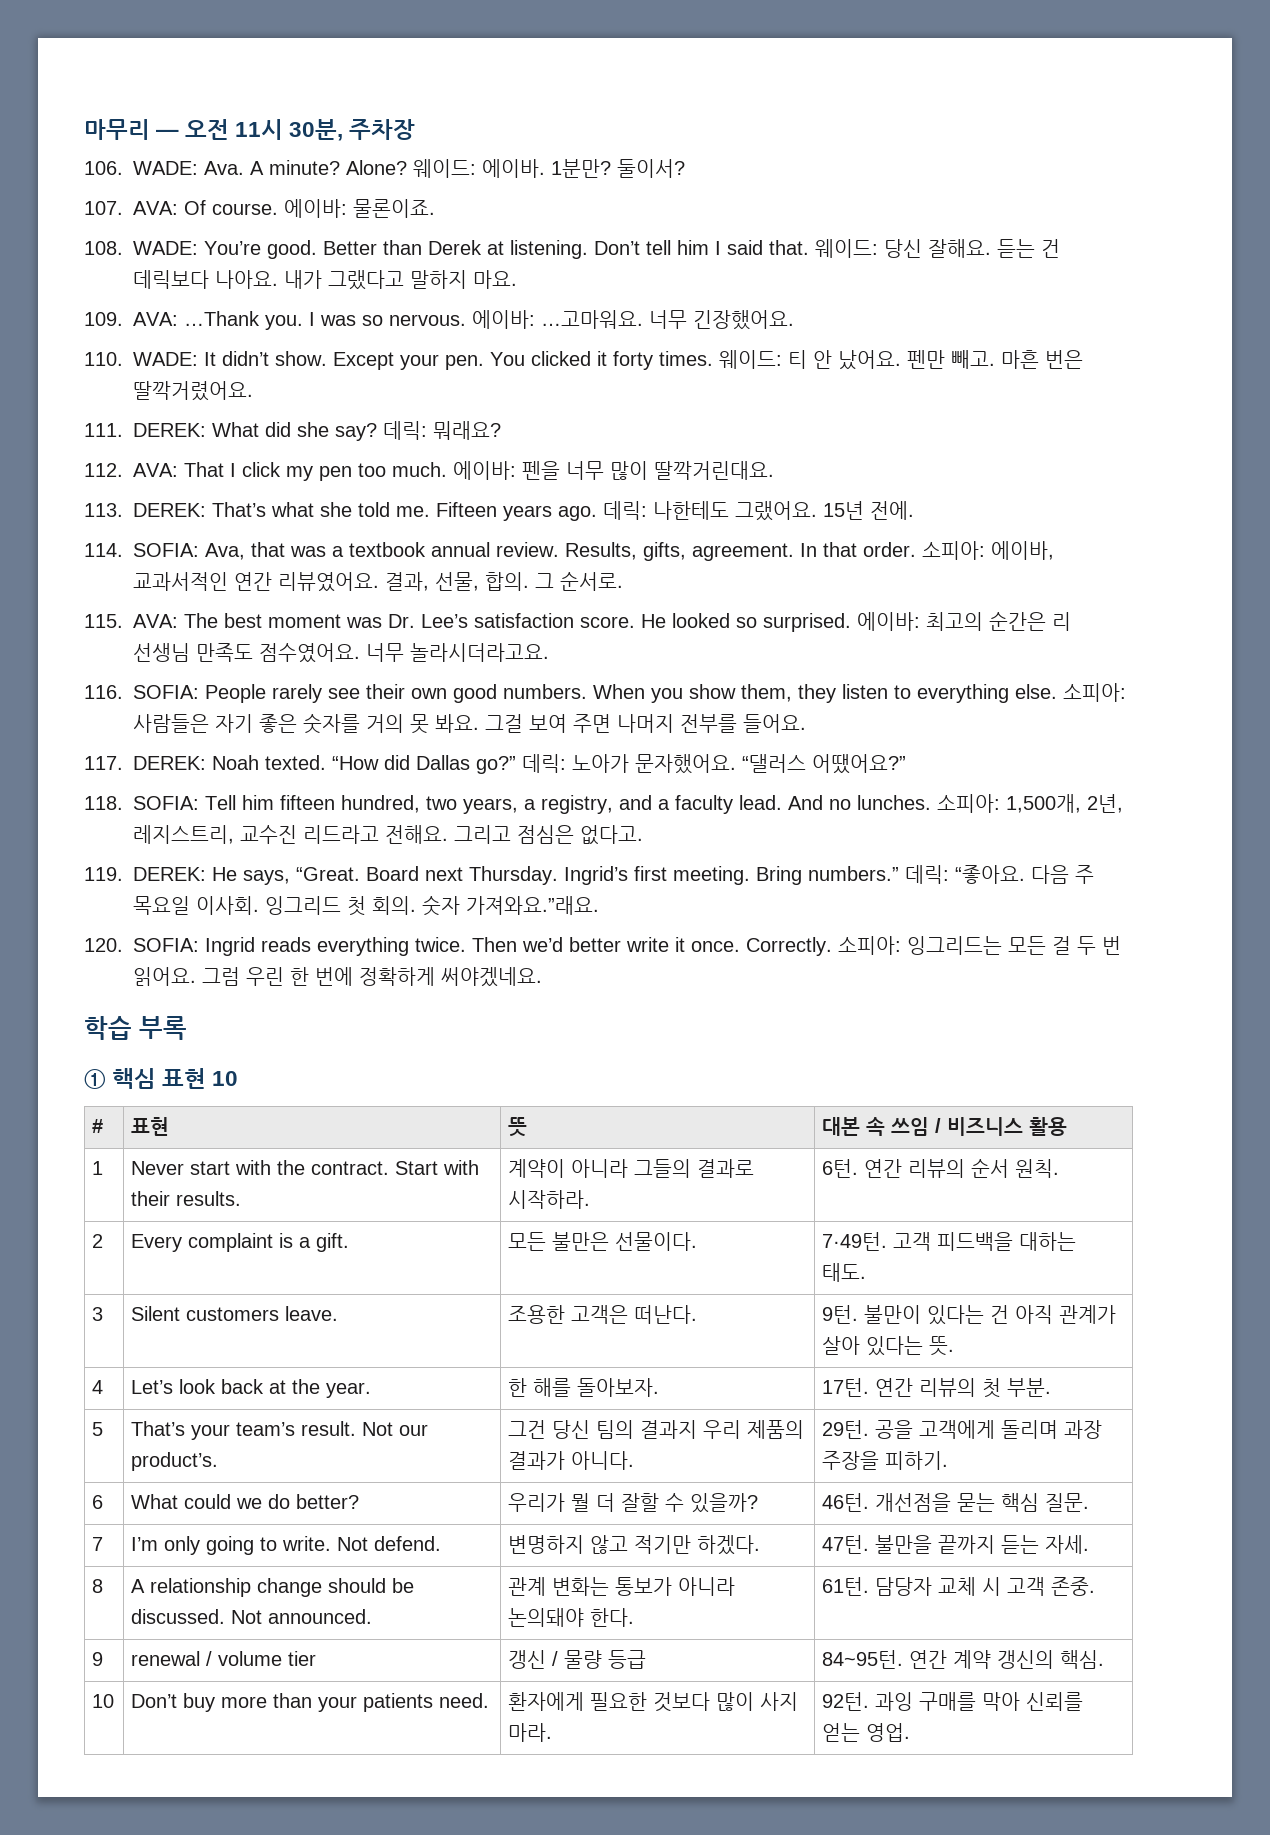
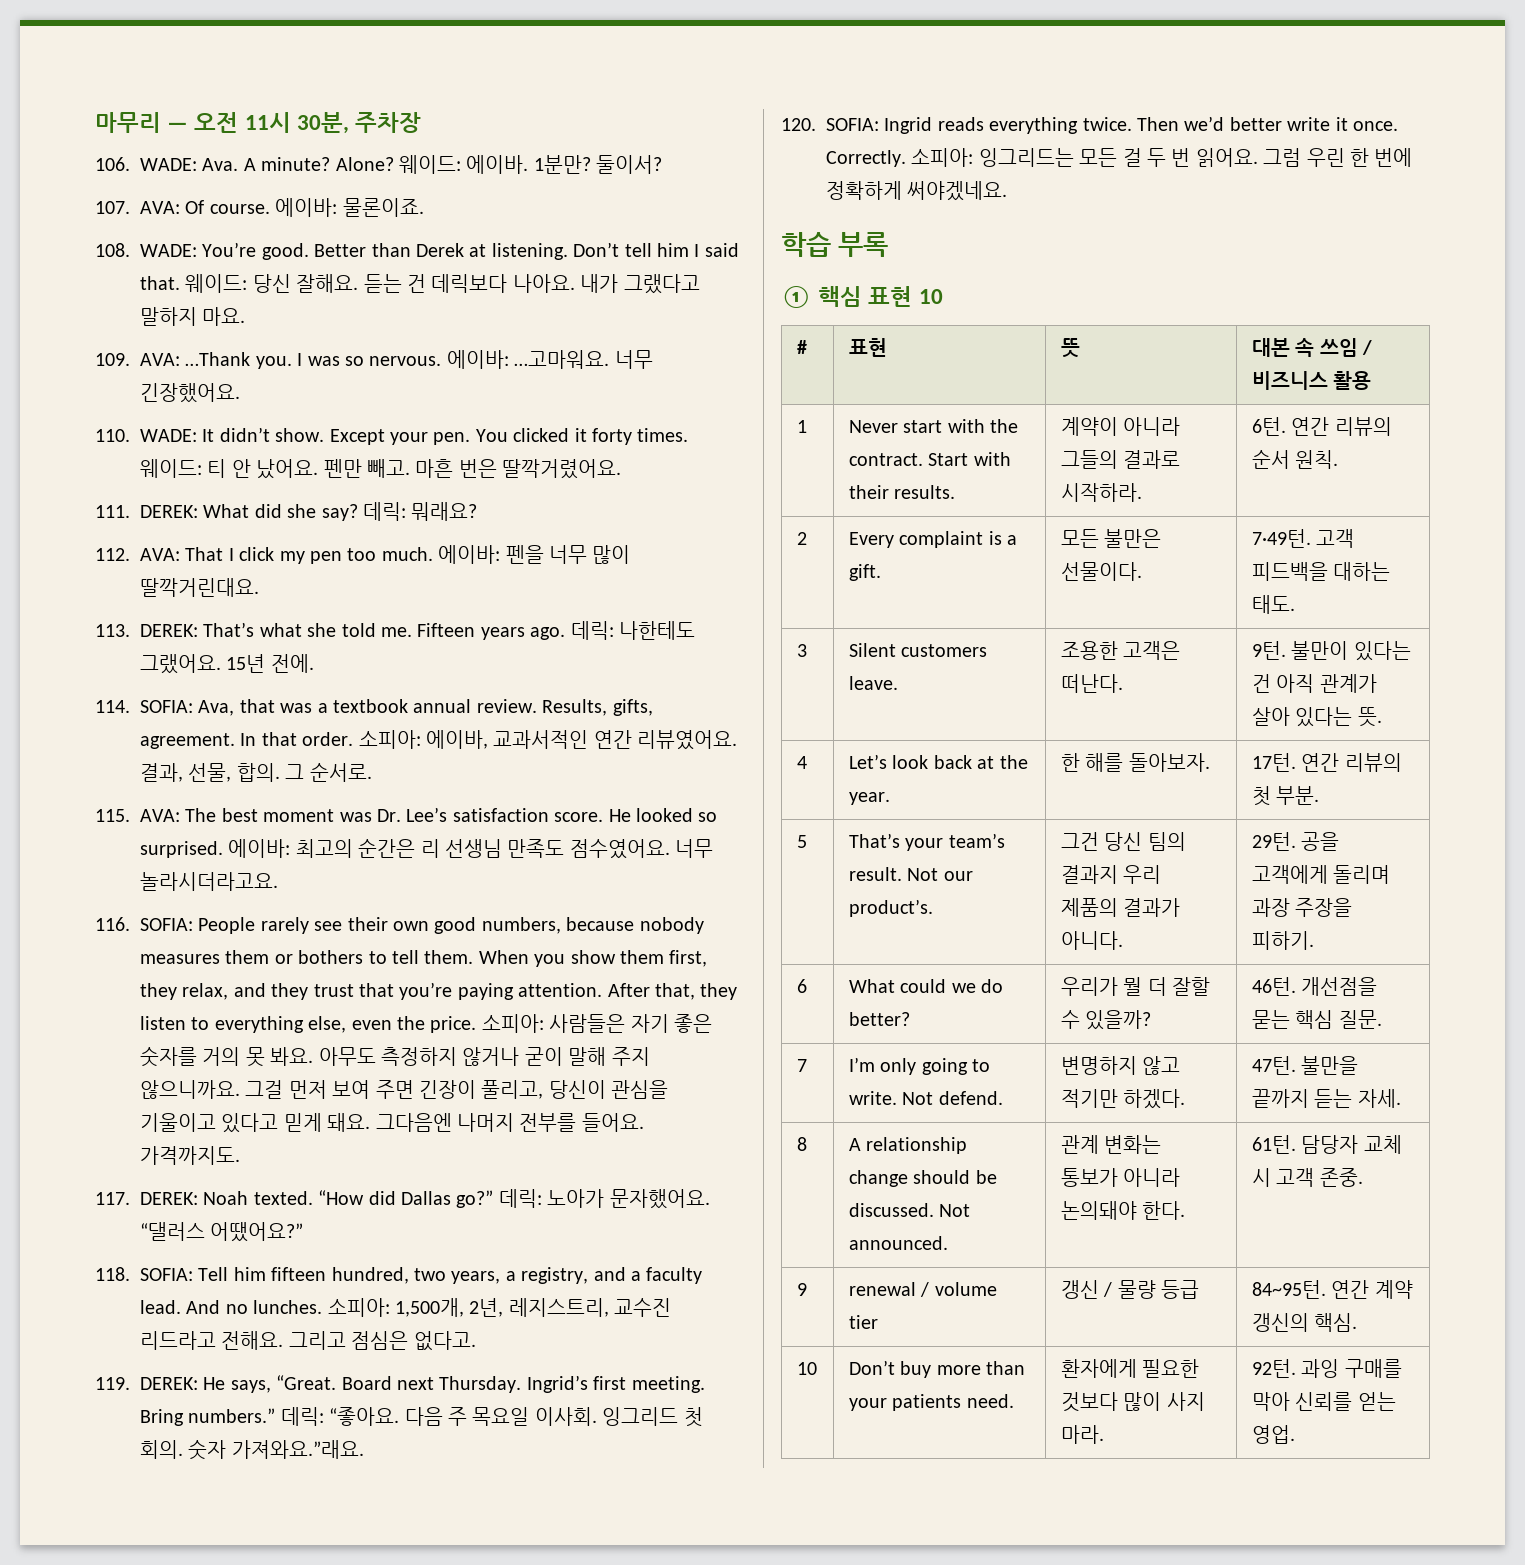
[503,684,1057,703] numbers. When you show them, they listen to everything else. -> [481,917,704,934] [140,950,708,967] [140,982,738,1000] [140,1016,477,1033] numbers, because nobody measures them or bothers to tell them. When you show them first, they relax, and they trust that you’re paying attention. After that, they listen to everything else, even the price.
[485,714,611,733] 그걸 보여 주면 -> [318,1047,650,1066] [140,1080,669,1099] [140,1113,452,1133] 아무도 측정하지 않거나 굳이 말해 주지 않으니까요. 그걸 먼저 보여 주면 긴장이 풀리고, 당신이 관심을 기울이고 있다고 믿게 돼요. 그다음엔
(806, 723) none -> [140,1146,240,1165] 가격까지도.

